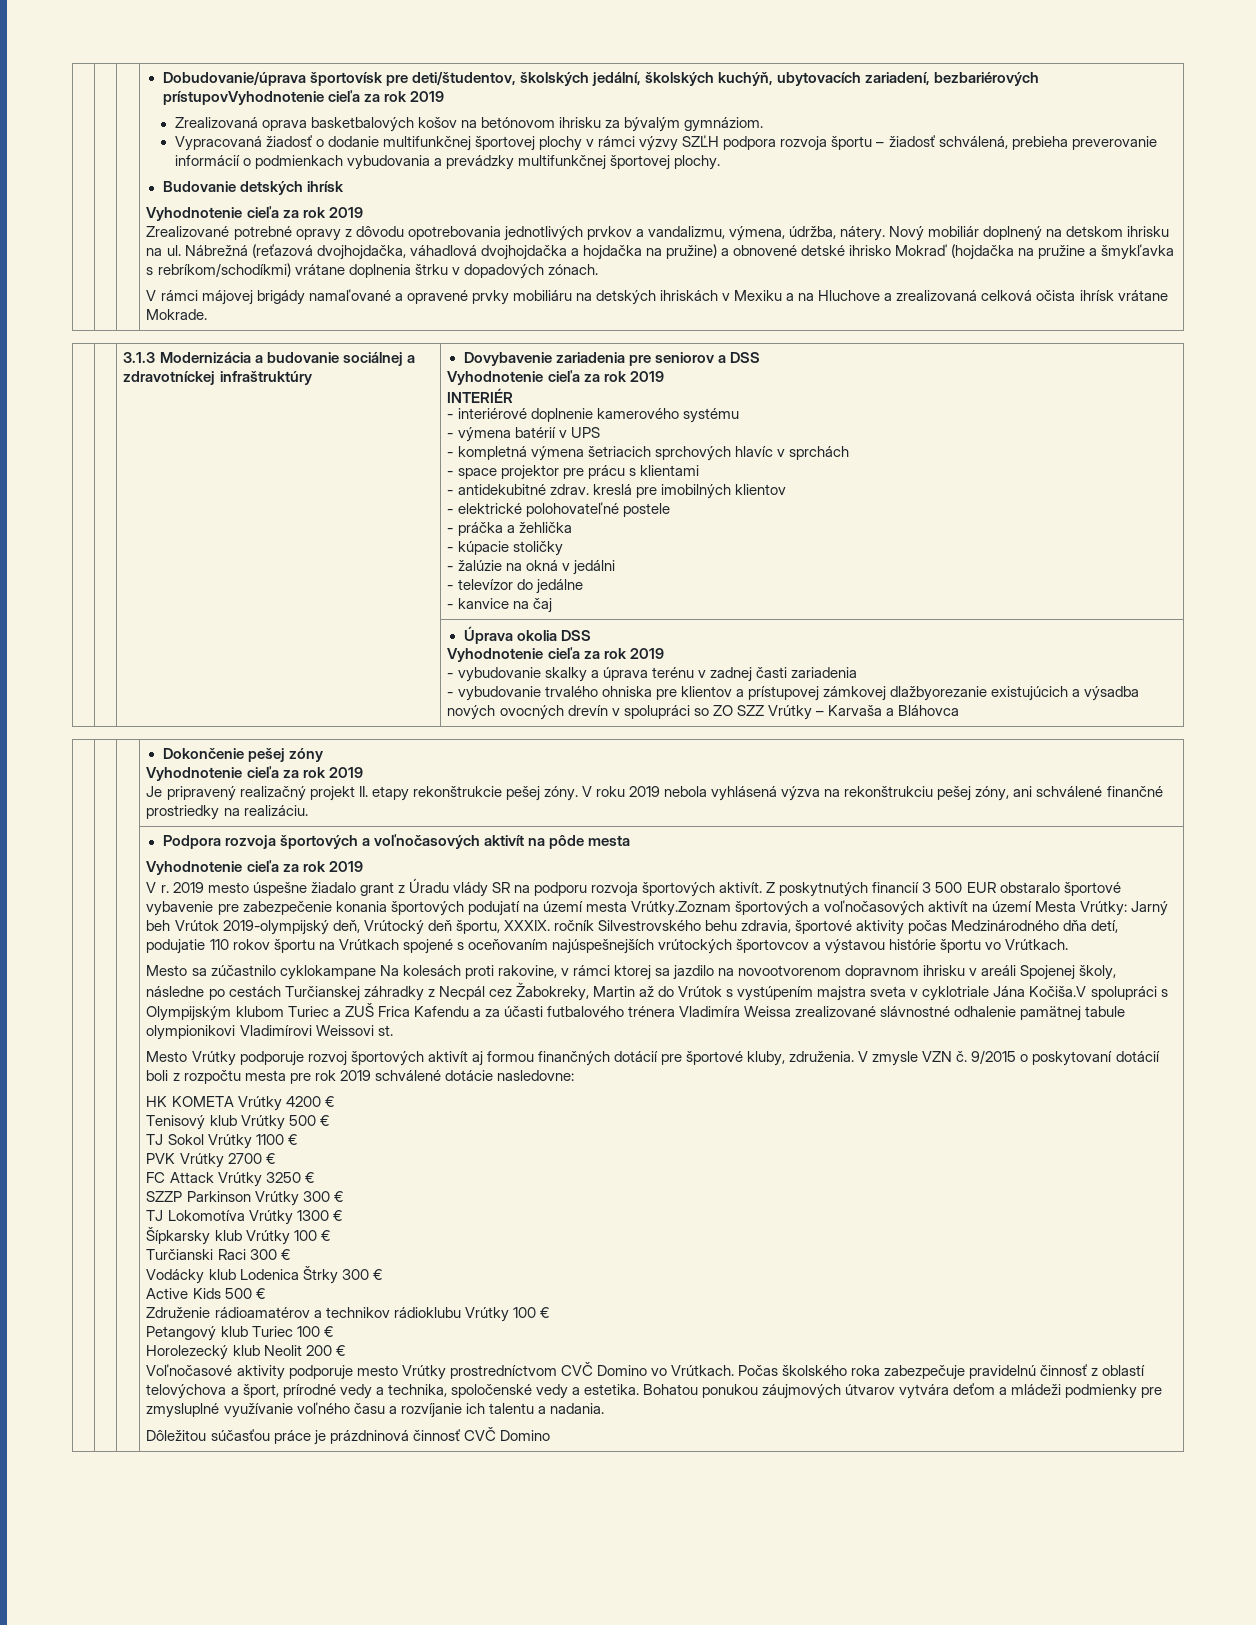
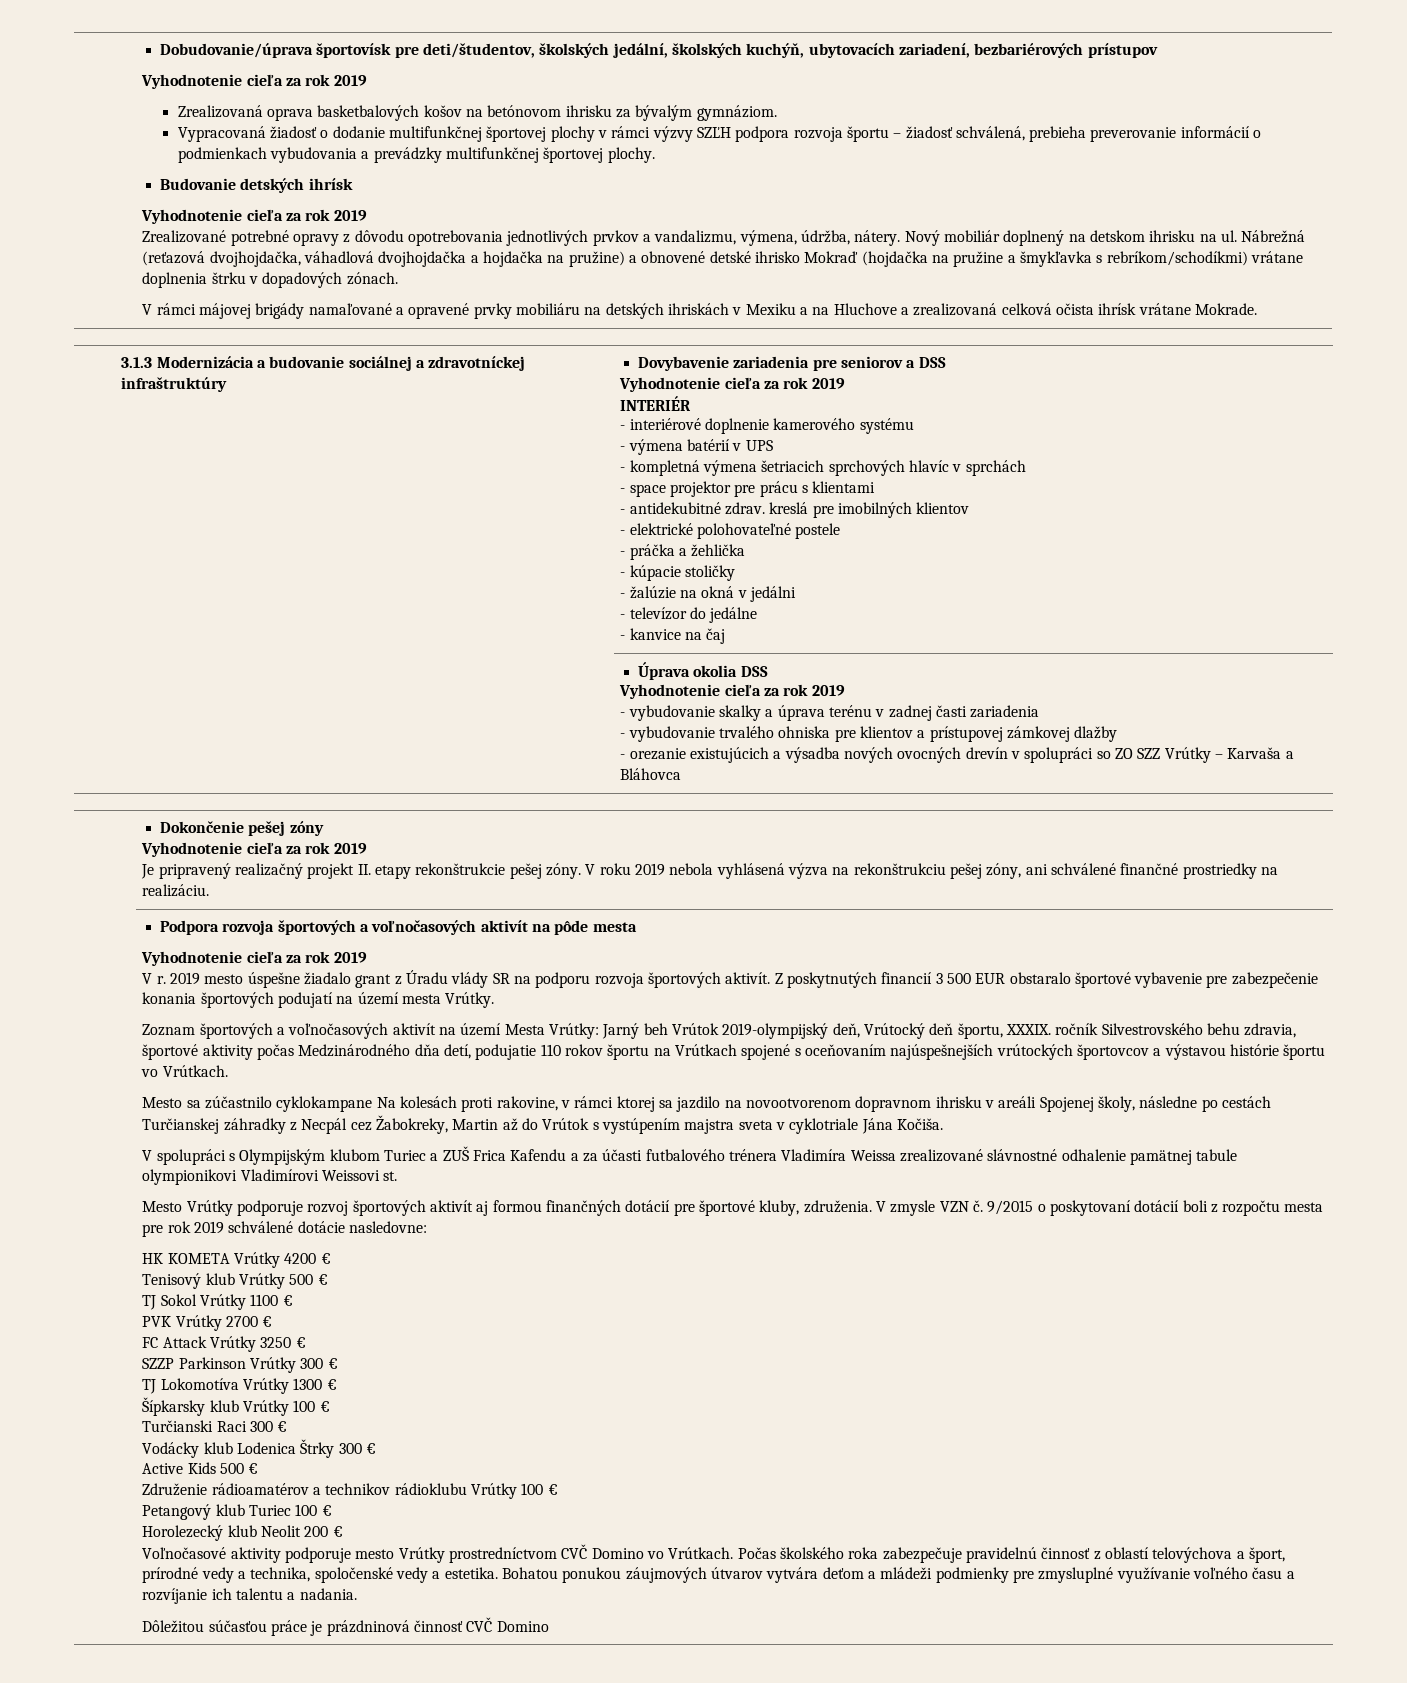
[162,91,324,105] prístupovVyhodnotenie -> [1087,43,1158,58] [141,74,243,89] prístupov // Vyhodnotenie
[889,686,987,701] dlažbyorezanie -> [1074,726,1118,742] [620,748,686,760] dlažby // - orezanie
[630,901,731,916] Vrútky.Zoznam -> [445,992,495,1008] [142,1024,196,1036] Vrútky. // Zoznam
[1029,986,1087,997] Kočiša.V -> [896,1118,943,1130] [142,1150,153,1161] Kočiša. // V

